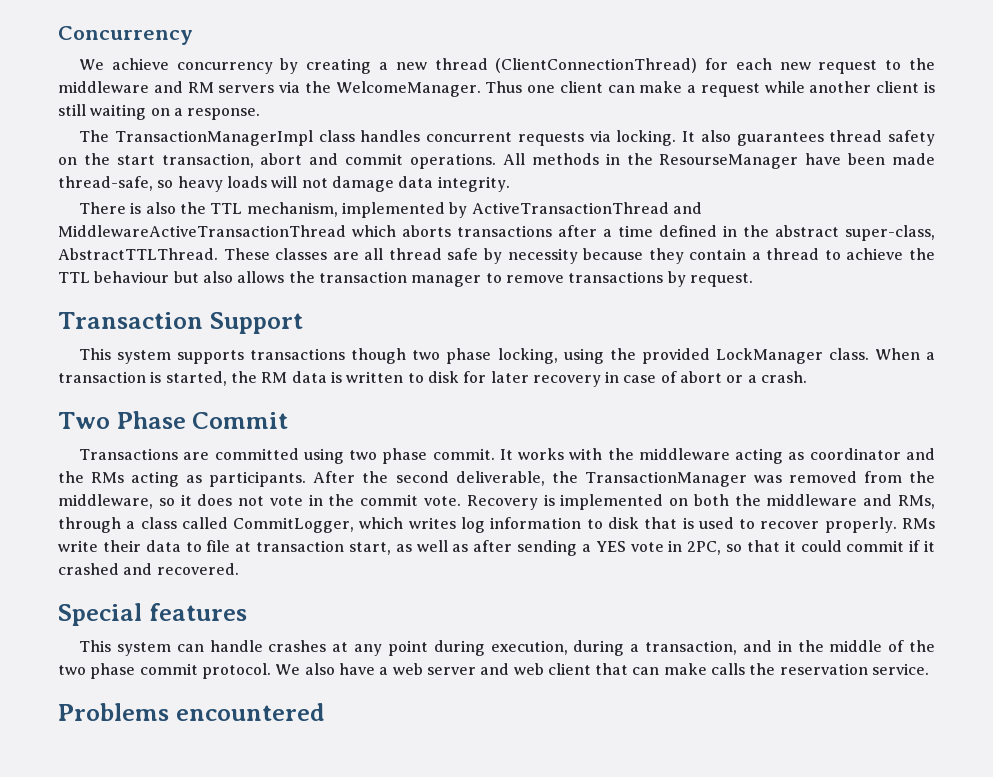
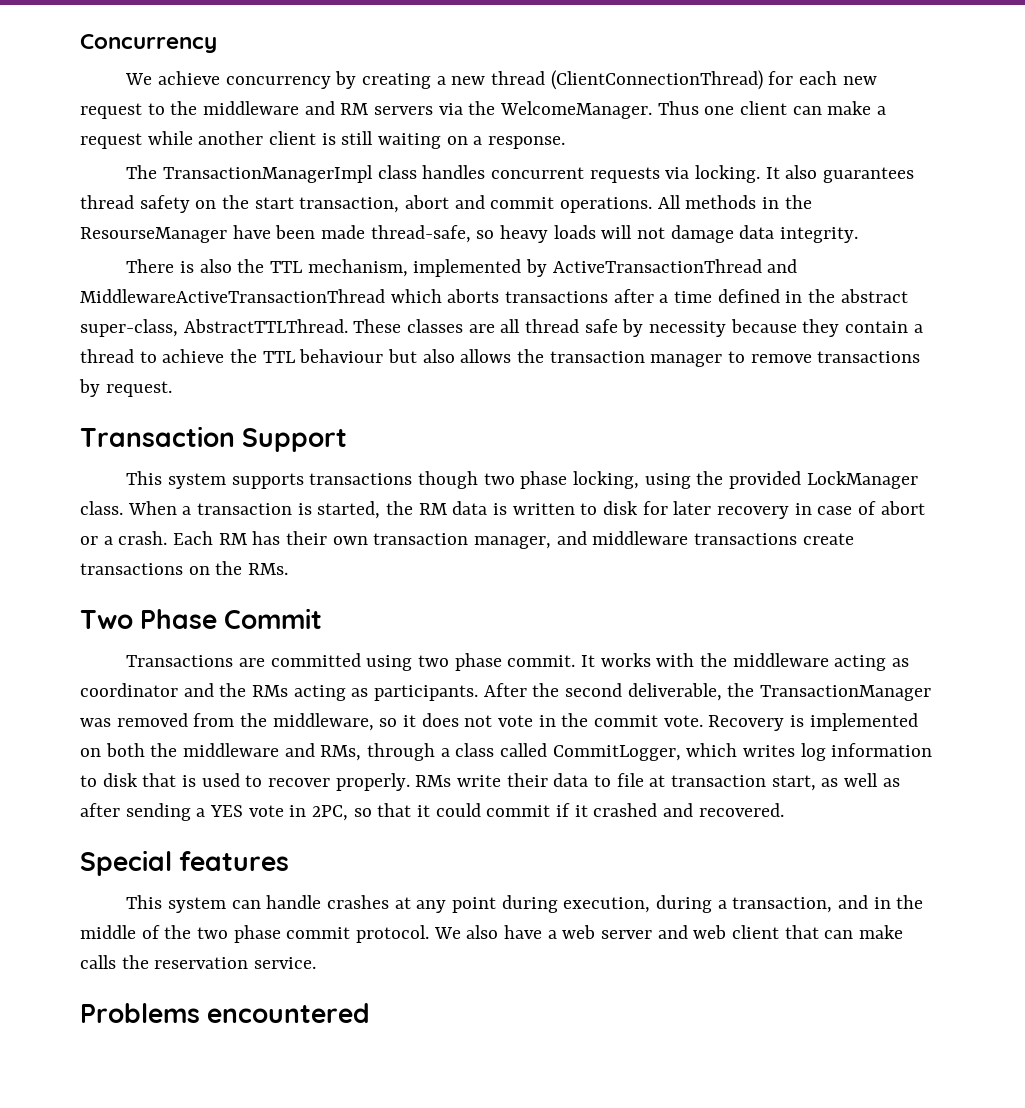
(808, 377) none -> [173,531,854,549] [80,561,289,575] Each RM has their own transaction manager, and middleware transactions create transactions on the RMs.

